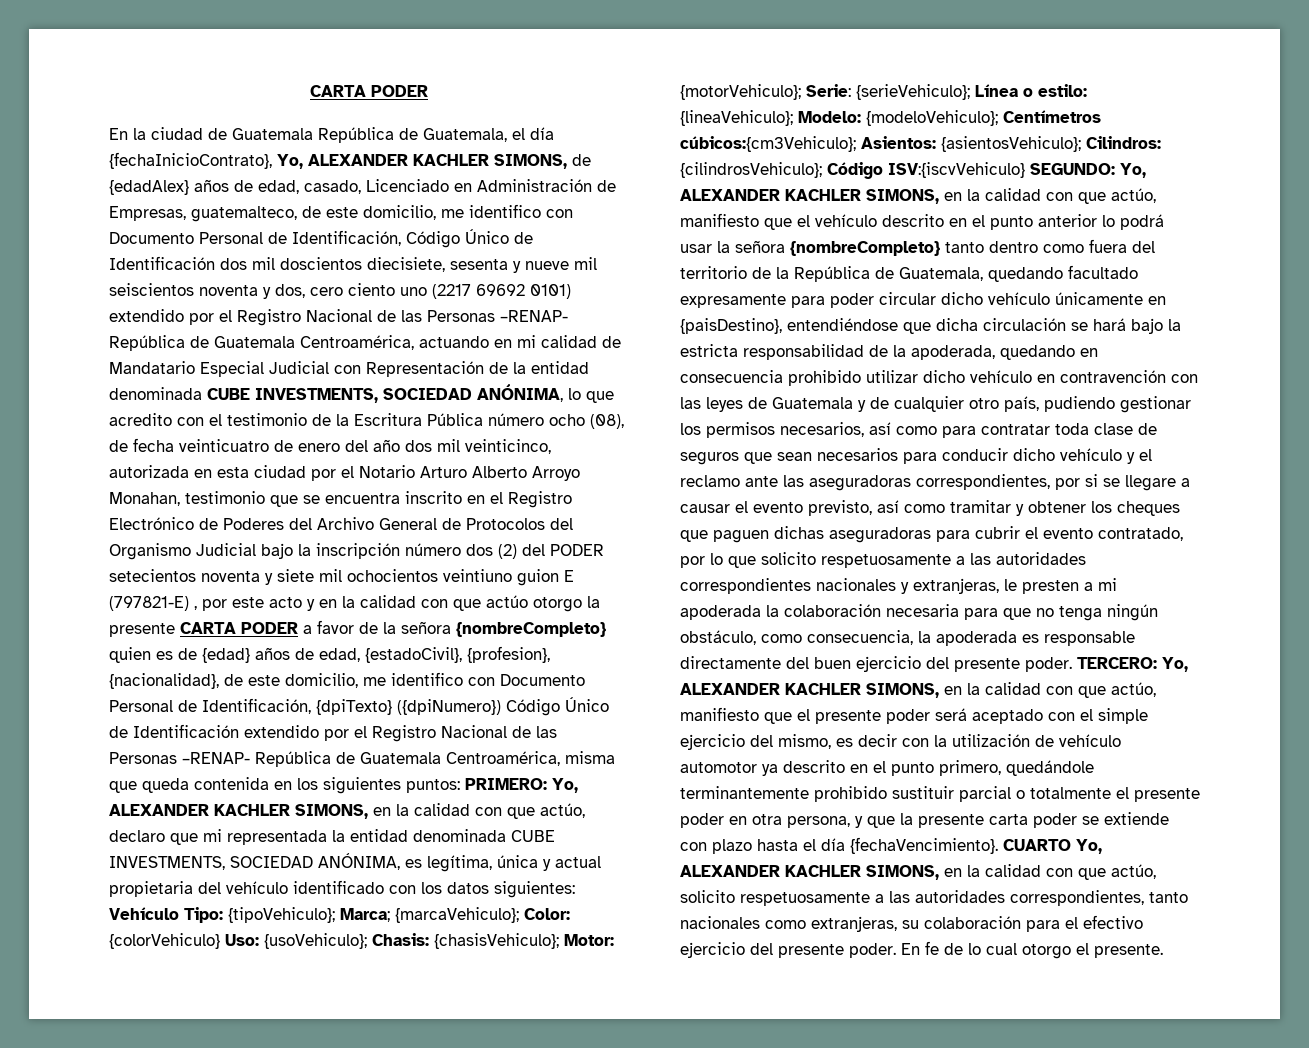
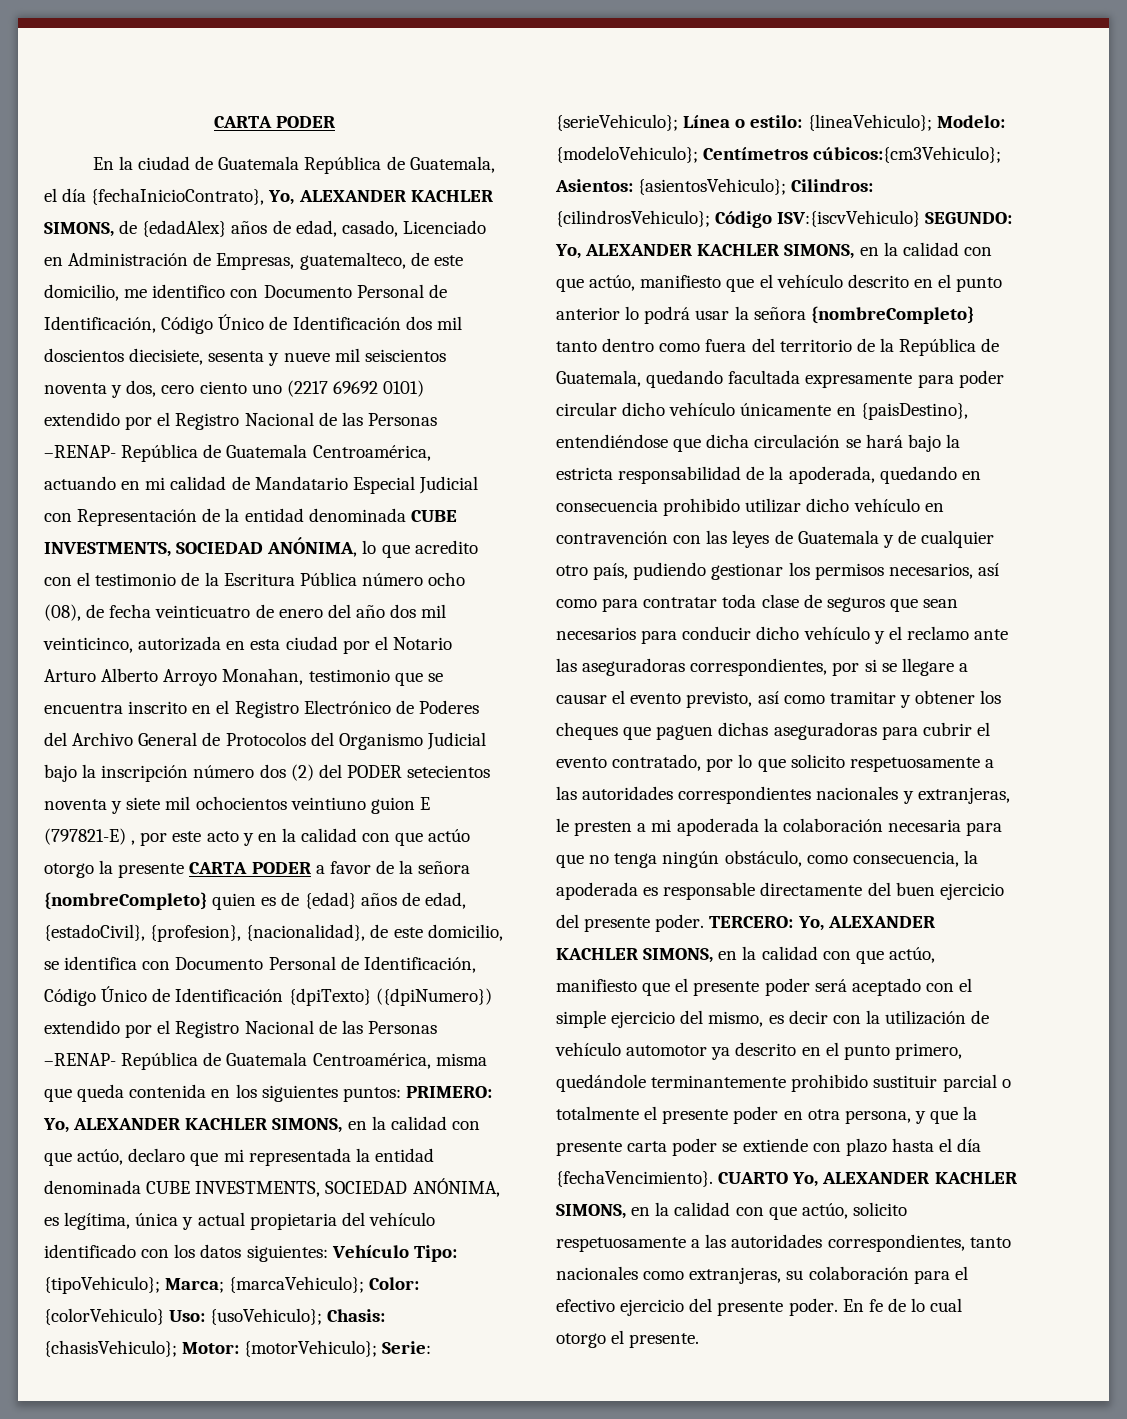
[363,672,585,686] [109,697,609,716] [109,724,239,738] me identifico con Documento Personal de Identificación, {dpiTexto} ({dpiNumero}) Código Único de Identificación -> [44,956,476,973] [44,986,492,1006] se identifica con Documento Personal de Identificación, Código Único de Identificación {dpiTexto} ({dpiNumero})
[1068,265,1138,279] facultado -> [728,370,801,384] facultada

